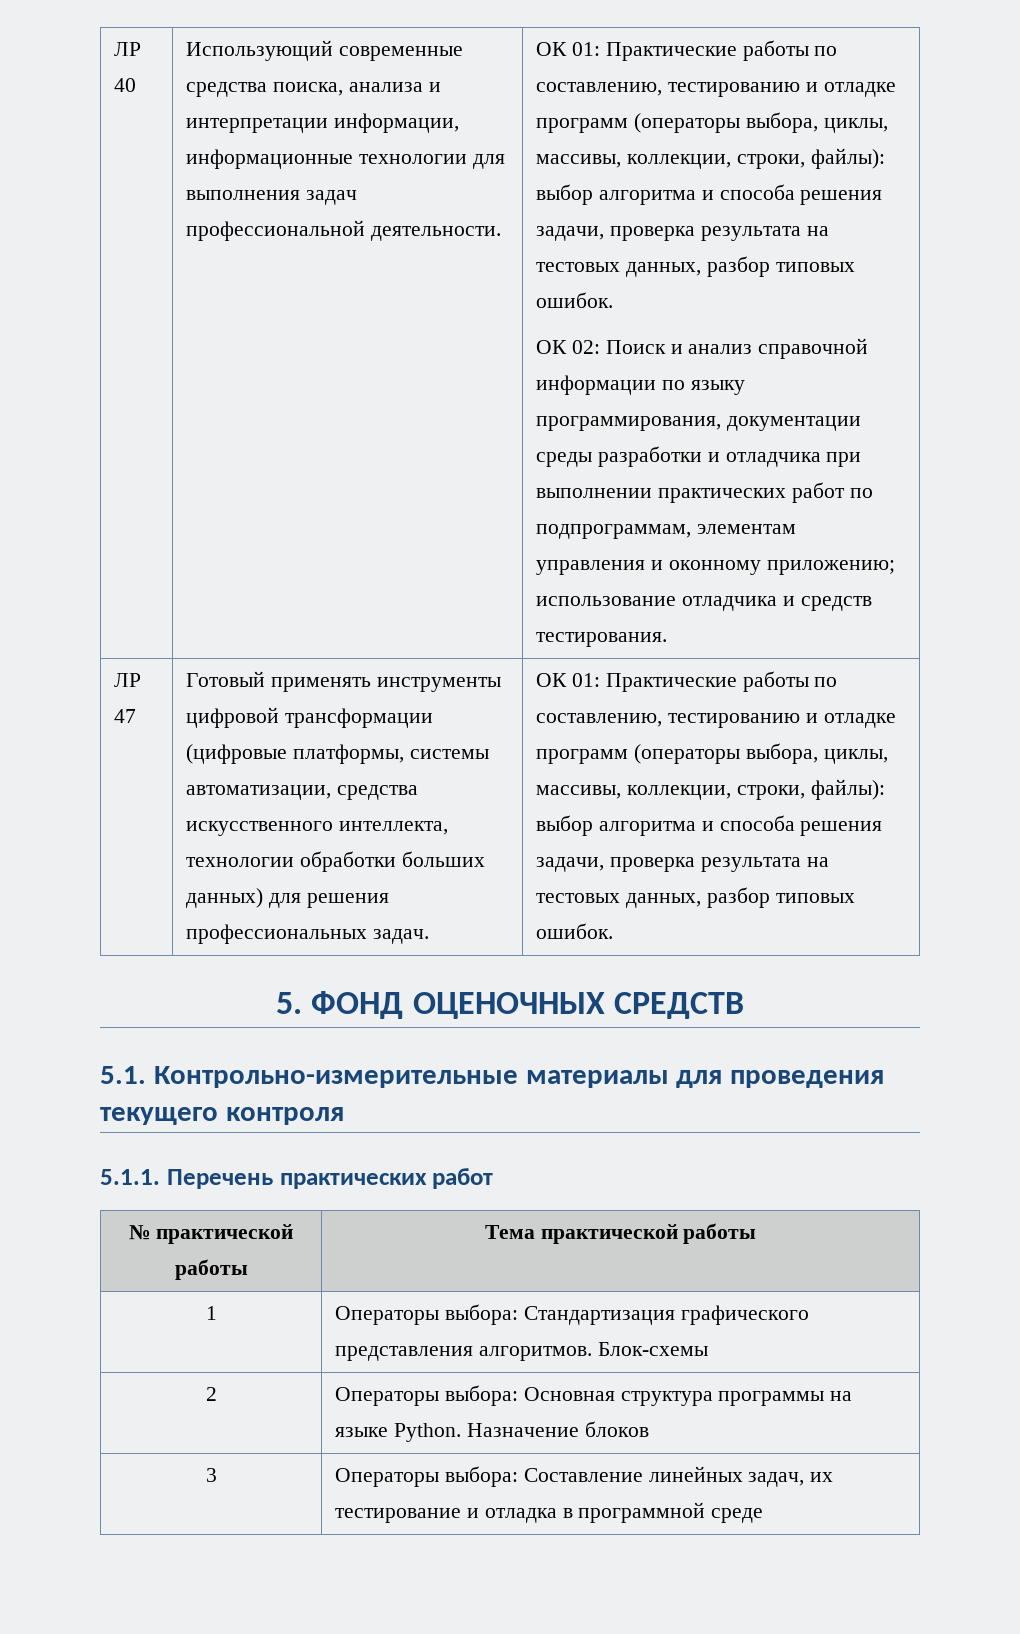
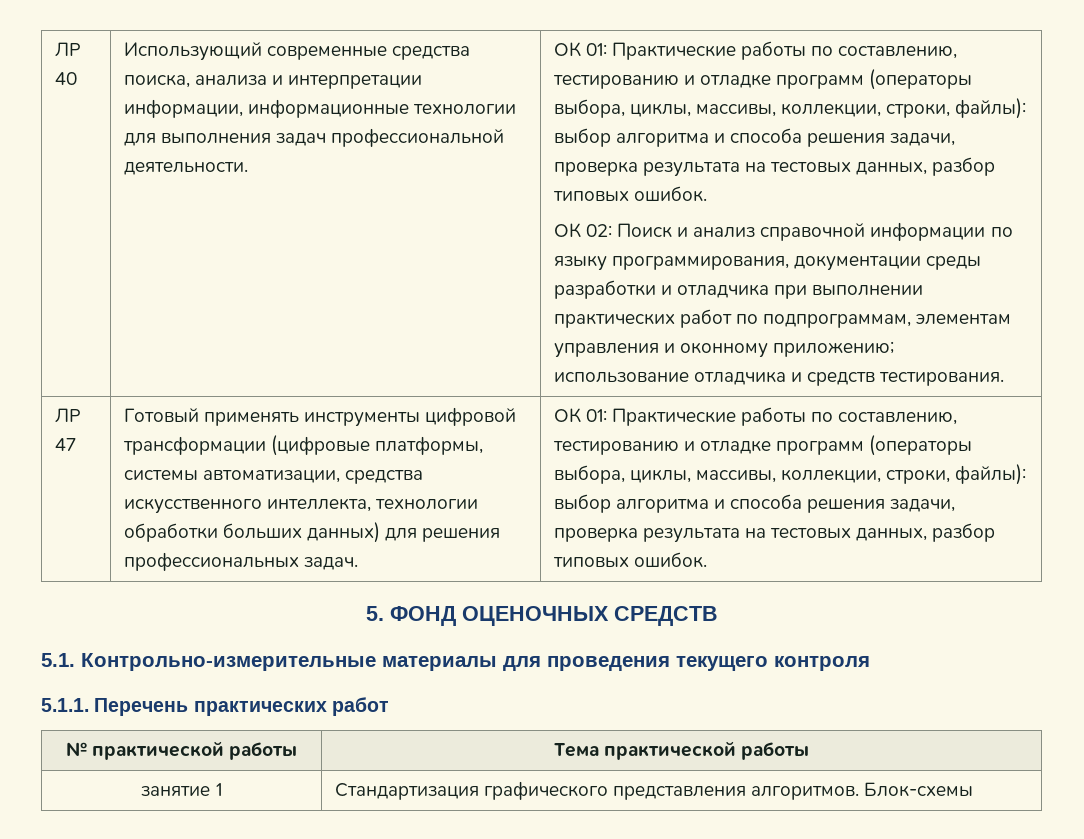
(757, 1233) none -> [141,786,211,797] занятие
[335,1304,518,1325] Операторы выбора: -> (222, 789) none
[205,1387,217,1401] [335,1385,853,1406] [335,1421,649,1442] [205,1468,217,1482] [335,1466,834,1487] [335,1502,764,1523] // 2 | Операторы выбора: Основная структура программы на языке Python. Назначение блоков // 3 | Операторы выбора: Составление линейных задач, их тестирование и отладка в программной среде -> (974, 789) none

